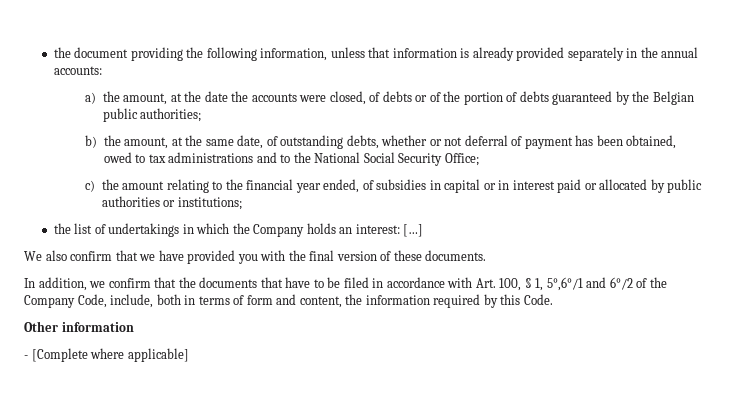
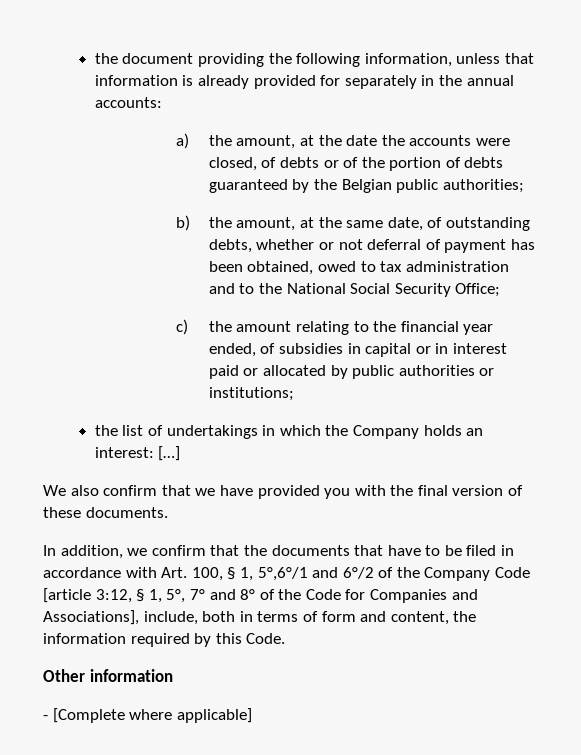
(565, 54) none -> [320,75,341,86] for
[168,152,254,163] administrations -> [405,261,509,272] administration
[77,294,107,308] Code, -> [495,567,531,578] [43,588,478,603] [43,610,139,625] Code [article 3:12, § 1, 5°, 7° and 8° of the Code for Companies and Associations],

